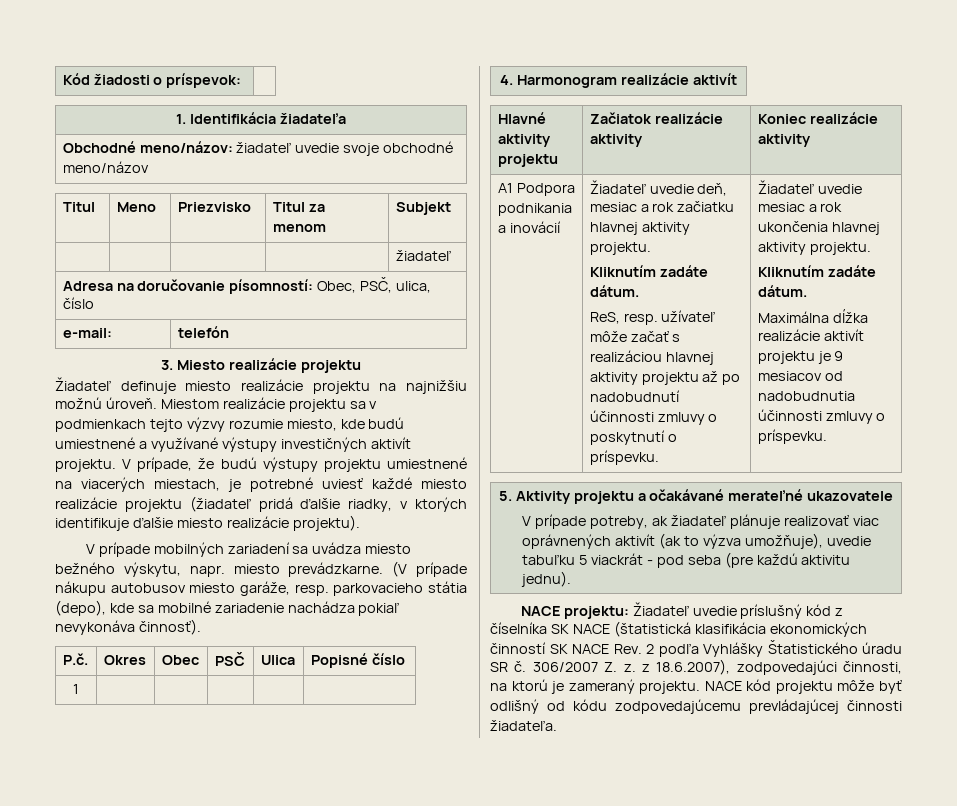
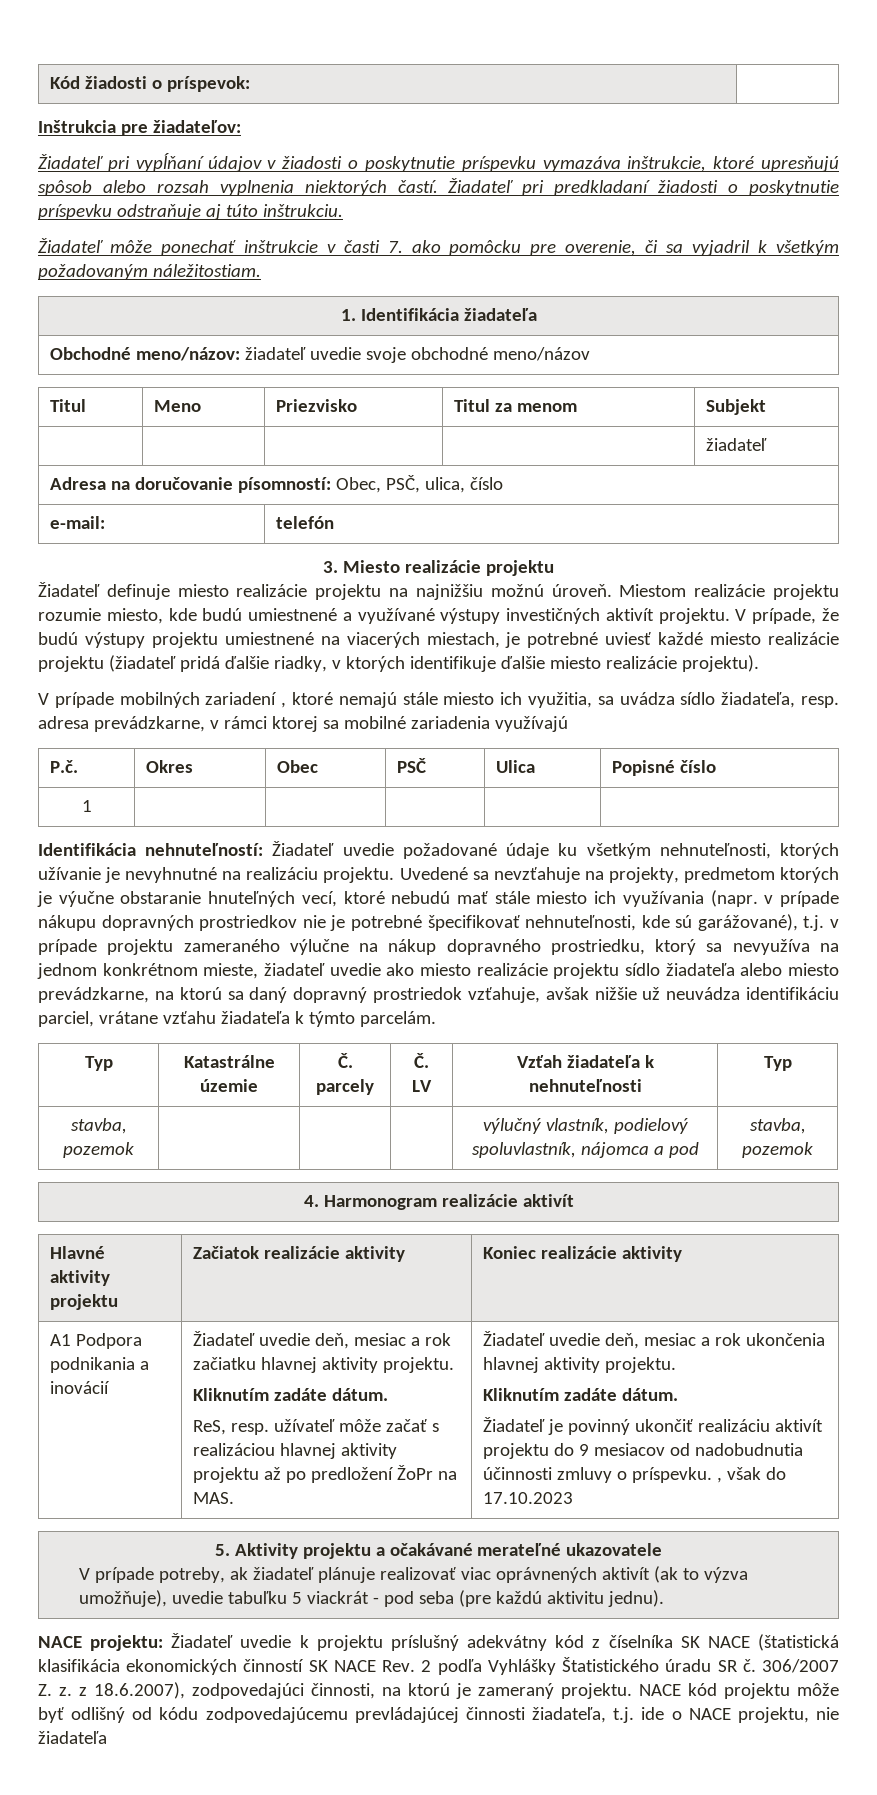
(242, 80) none -> [38,120,241,136] [38,153,839,172] [38,178,839,196] [38,204,343,220] [38,238,839,256] [38,264,261,280] // Inštrukcia pre žiadateľov: // Žiadateľ pri vypĺňaní údajov v žiadosti o poskytnutie príspevku vymazáva inštrukcie, ktoré upresňujú spôsob alebo rozsah vyplnenia niektorých častí. Žiadateľ pri predkladaní žiadosti o poskytnutie príspevku odstraňuje aj túto inštrukciu. // Žiadateľ môže ponechať inštrukcie v časti 7. ako pomôcku pre overenie, či sa vyjadril k všetkým požadovaným náležitostiam.
[349,401,378,409] [55,417,225,432] sa v podmienkach tejto výzvy -> (840, 592) none
[292,542,412,554] [55,561,467,577] [55,581,467,596] [55,600,400,616] [55,619,201,635] sa uvádza miesto bežného výskytu, napr. miesto prevádzkarne. (V prípade nákupu autobusov miesto garáže, resp. parkovacieho státia (depo), kde sa mobilné zariadenie nachádza pokiaľ nevykonáva činnosť). -> [281,692,839,708] [38,716,568,732] , ktoré nemajú stále miesto ich využitia, sa uvádza sídlo žiadateľa, resp. adresa prevádzkarne, v rámci ktorej sa mobilné zariadenia využívajú
(79, 689) none -> [38,841,839,859] [38,867,839,883] [37,890,839,907] [38,914,840,931] [38,939,839,955] [37,963,839,979] [38,987,839,1003] [38,1011,436,1027] [84,1056,113,1071] [183,1055,275,1068] [200,1079,258,1092] [337,1053,353,1068] [316,1079,374,1095] [414,1053,429,1068] [412,1080,432,1092] [516,1055,654,1068] [528,1079,642,1092] [763,1056,792,1071] [70,1118,127,1134] [63,1142,134,1158] [482,1118,688,1134] [471,1142,699,1158] [749,1118,806,1134] [742,1142,813,1158] // Identifikácia nehnuteľností: Žiadateľ uvedie požadované údaje ku všetkým nehnuteľnosti, ktorých užívanie je nevyhnutné na realizáciu projektu. Uvedené sa nevzťahuje na projekty, predmetom ktorých je výučne obstaranie hnuteľných vecí, ktoré nebudú mať stále miesto ich využívania (napr. v prípade nákupu dopravných prostriedkov nie je potrebné špecifikovať nehnuteľnosti, kde sú garážované), t.j. v prípade projektu zameraného výlučne na nákup dopravného prostriedku, ktorý sa nevyužíva na jednom konkrétnom mieste, žiadateľ uvedie ako miesto realizácie projektu sídlo žiadateľa alebo miesto prevádzkarne, na ktorú sa daný dopravný prostriedok vzťahuje, avšak nižšie už neuvádza identifikáciu parciel, vrátane vzťahu žiadateľa k týmto parcelám. // Typ | Katastrálne územie | Č. parcely | Č. LV | Vzťah žiadateľa k nehnuteľnosti | Typ // stavba, pozemok | | | | výlučný vlastník, podielový spoluvlastník, nájomca a pod | stavba, pozemok
[589,390,680,402] [589,410,718,425] [589,430,677,445] [589,450,659,465] [757,180,862,194] nadobudnutí účinnosti zmluvy o poskytnutí o príspevku. | Žiadateľ uvedie -> [311,1465,458,1483] [193,1492,235,1504] [483,1331,640,1349] predložení ŽoPr na MAS. | Žiadateľ uvedie deň,
[757,309,868,323] [757,329,820,341] Maximálna dĺžka realizácie -> [483,1417,771,1435] Žiadateľ je povinný ukončiť realizáciu
[817,351,831,364] je -> [554,1443,575,1456] do
(827, 436) none -> [717,1467,787,1483] [483,1492,574,1504] , však do 17.10.2023
[740,604,803,619] príslušný -> [299,1635,548,1651] k projektu príslušný adekvátny
[490,720,557,731] žiadateľa. -> [532,1707,840,1723] [38,1731,107,1744] žiadateľa, t.j. ide o NACE projektu, nie žiadateľa

